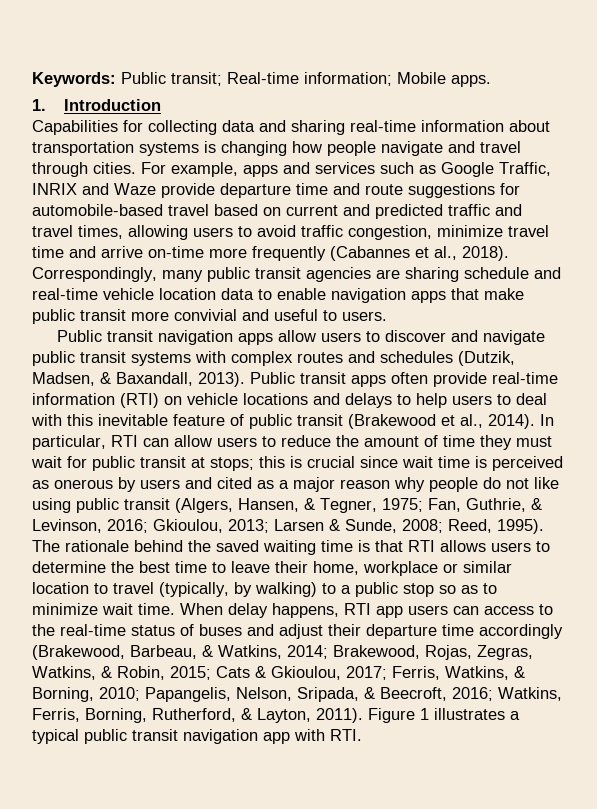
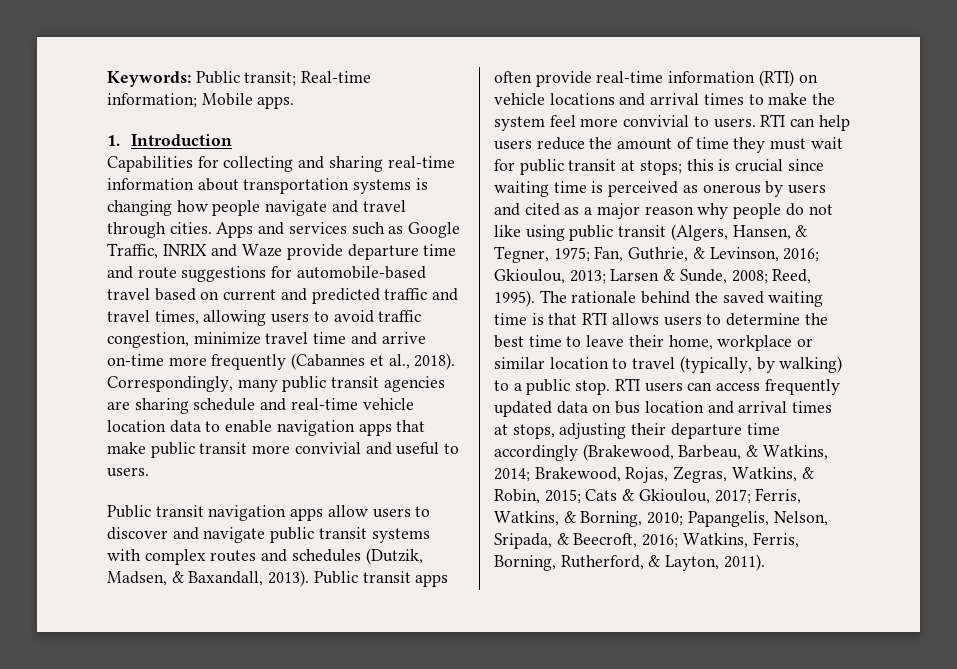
[222,120,255,132] data -> (294, 164) none
[141,162,278,177] For example, apps -> [216,222,254,238] Apps
[345,393,547,408] [31,414,554,429] [32,435,276,450] delays to help users to deal with this inevitable feature of public transit (Brakewood et al., 2014). In particular, RTI can allow users to -> [650,93,836,105] [494,114,850,131] [494,140,532,150] arrival times to make the system feel more convivial to users. RTI can help users
[402,456,433,468] wait -> [494,181,549,197] waiting
[403,583,497,597] [32,603,553,618] [32,624,323,639] stop so as to minimize wait time. When delay happens, RTI app users can access to the real-time status of buses and adjust -> [575,378,840,395] [494,401,833,417] [494,423,627,439] stop. RTI users can access frequently updated data on bus location and arrival times at stops, adjusting
[368,708,520,723] [32,729,362,744] Figure 1 illustrates a typical public transit navigation app with RTI. -> (765, 562) none

